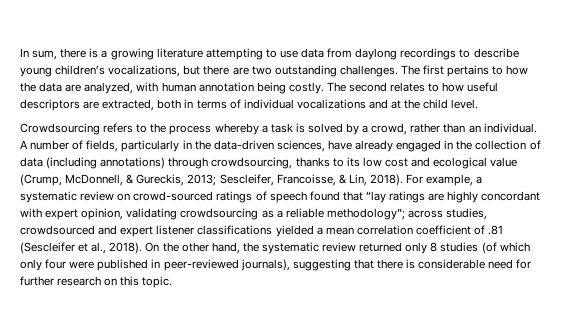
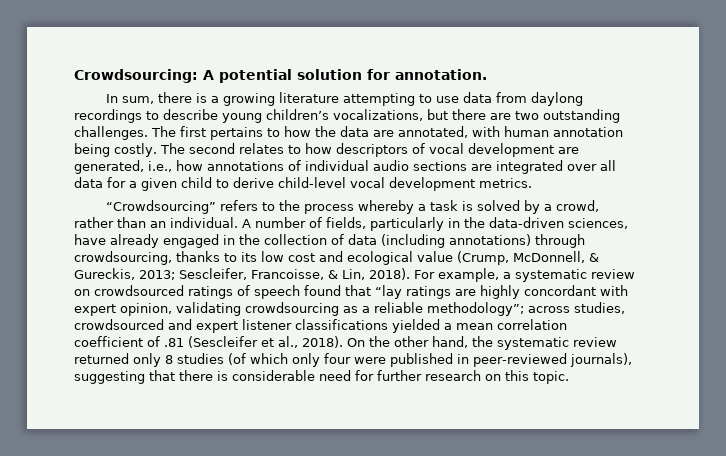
(20, 52) none -> [74,69,487,83] Crowdsourcing: A potential solution for annotation. //
[84,82,134,94] analyzed, -> [398,126,468,138] annotated,
[467,82,499,92] [20,99,479,111] [20,123,100,135] useful descriptors are extracted, both in terms of individual vocalizations and at the child level. // Crowdsourcing -> [335,143,579,157] [74,160,616,174] [74,177,532,191] [106,200,217,214] descriptors of vocal development are generated, i.e., how annotations of individual audio sections are integrated over all data for a given child to derive child-level vocal development metrics. // “Crowdsourcing”
[133,191,214,201] crowd-sourced -> [94,285,184,296] crowdsourced

